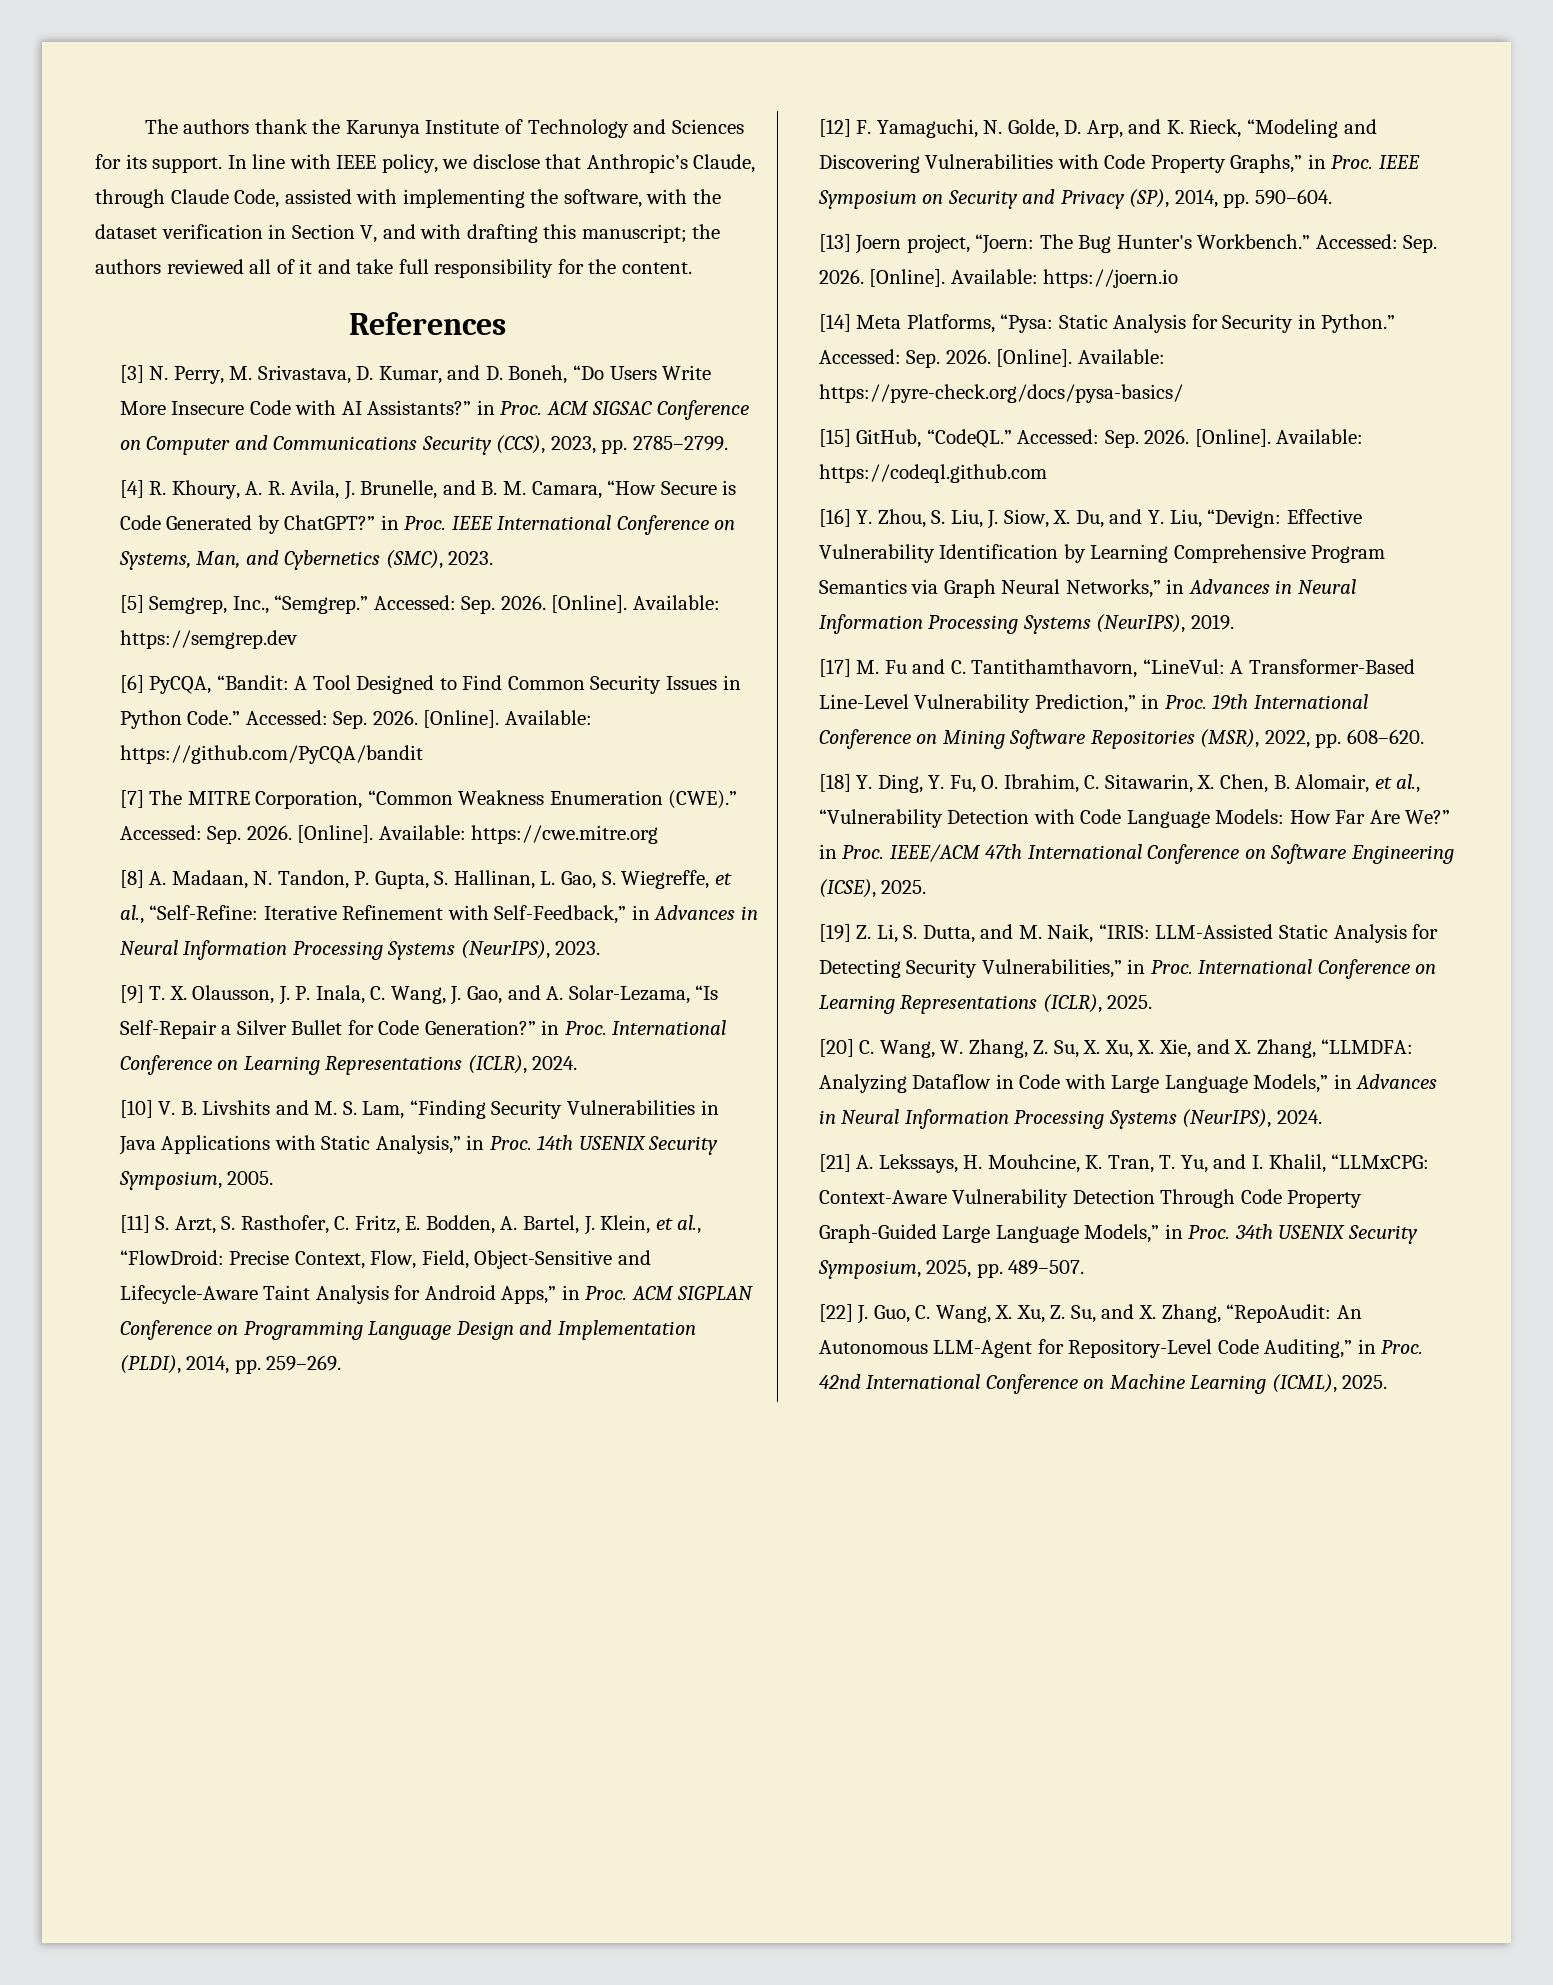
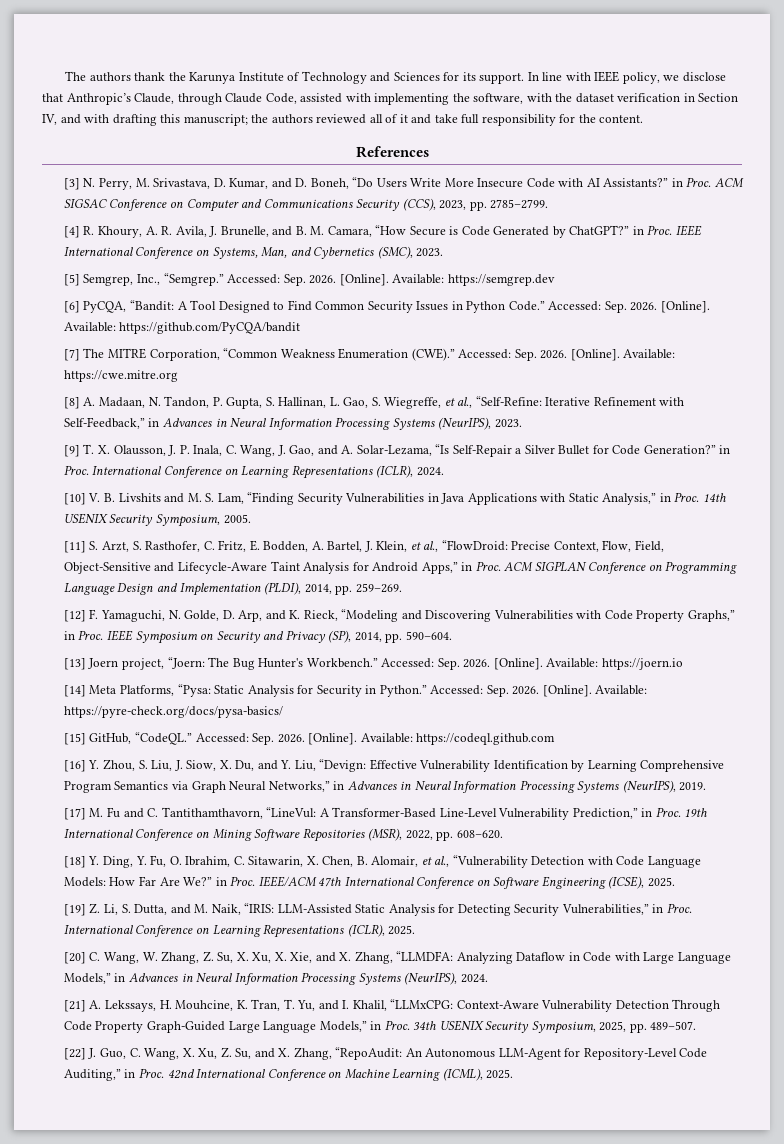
[360,225,378,243] V, -> [42,114,57,125] IV,

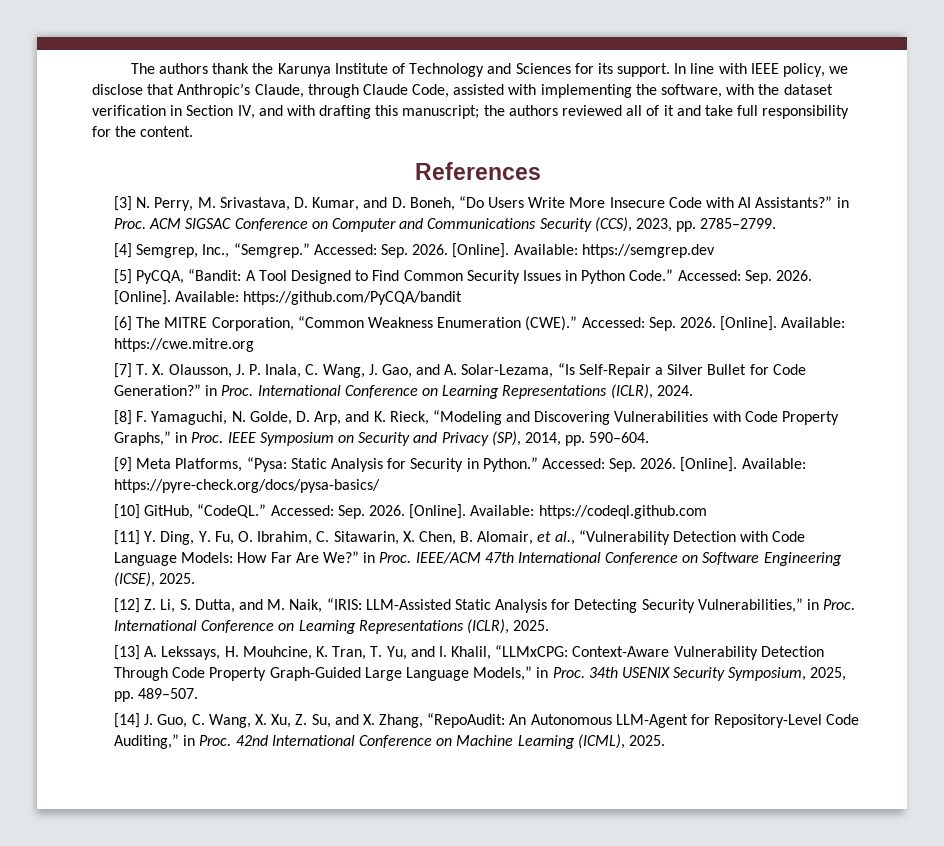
[83,225,702,238] [63,246,444,259] [63,274,80,286] R. Khoury, A. R. Avila, J. Brunelle, and B. M. Camara, “How Secure is Code Generated by ChatGPT?” in Proc. IEEE International Conference on Systems, Man, and Cybernetics (SMC), 2023. // [5] -> (133, 250) none
[63,301,80,313] [6] -> [114,269,133,284] [5]
[63,349,80,361] [7] -> [114,316,133,331] [6]
[63,396,685,409] [63,417,522,430] [63,445,80,457] [8] A. Madaan, N. Tandon, P. Gupta, S. Hallinan, L. Gao, S. Wiegreffe, et al., “Self-Refine: Iterative Refinement with Self-Feedback,” in Advances in Neural Information Processing Systems (NeurIPS), 2023. // [9] -> [114,363,133,378] [7]
[63,492,726,505] [63,513,251,527] [63,540,664,553] [63,561,738,574] [63,582,402,596] [63,610,86,622] [10] V. B. Livshits and M. S. Lam, “Finding Security Vulnerabilities in Java Applications with Static Analysis,” in Proc. 14th USENIX Security Symposium, 2005. // [11] S. Arzt, S. Rasthofer, C. Fritz, E. Bodden, A. Bartel, J. Klein, et al., “FlowDroid: Precise Context, Flow, Field, Object-Sensitive and Lifecycle-Aware Taint Analysis for Android Apps,” in Proc. ACM SIGPLAN Conference on Programming Language Design and Implementation (PLDI), 2014, pp. 259–269. // [12] -> [114,410,133,425] [8]
[63,657,683,670] [63,685,86,697] [13] Joern project, “Joern: The Bug Hunter's Workbench.” Accessed: Sep. 2026. [Online]. Available: https://joern.io // [14] -> [114,457,133,472] [9]
[63,733,86,745] [15] -> [114,504,141,519] [10]
[63,759,725,772] [63,780,707,793] [63,807,708,820] [63,828,503,842] [63,856,86,868] [16] Y. Zhou, S. Liu, J. Siow, X. Du, and Y. Liu, “Devign: Effective Vulnerability Identification by Learning Comprehensive Program Semantics via Graph Neural Networks,” in Advances in Neural Information Processing Systems (NeurIPS), 2019. // [17] M. Fu and C. Tantithamthavorn, “LineVul: A Transformer-Based Line-Level Vulnerability Prediction,” in Proc. 19th International Conference on Mining Software Repositories (MSR), 2022, pp. 608–620. // [18] -> [114,530,141,545] [11]
[63,904,86,916] [19] -> [114,598,141,613] [12]
[63,951,731,964] [63,972,488,985] [63,1000,86,1012] [20] C. Wang, W. Zhang, Z. Su, X. Xu, X. Xie, and X. Zhang, “LLMDFA: Analyzing Dataflow in Code with Large Language Models,” in Advances in Neural Information Processing Systems (NeurIPS), 2024. // [21] -> [114,645,141,660] [13]
[63,1048,86,1060] [22] -> [114,713,141,728] [14]

